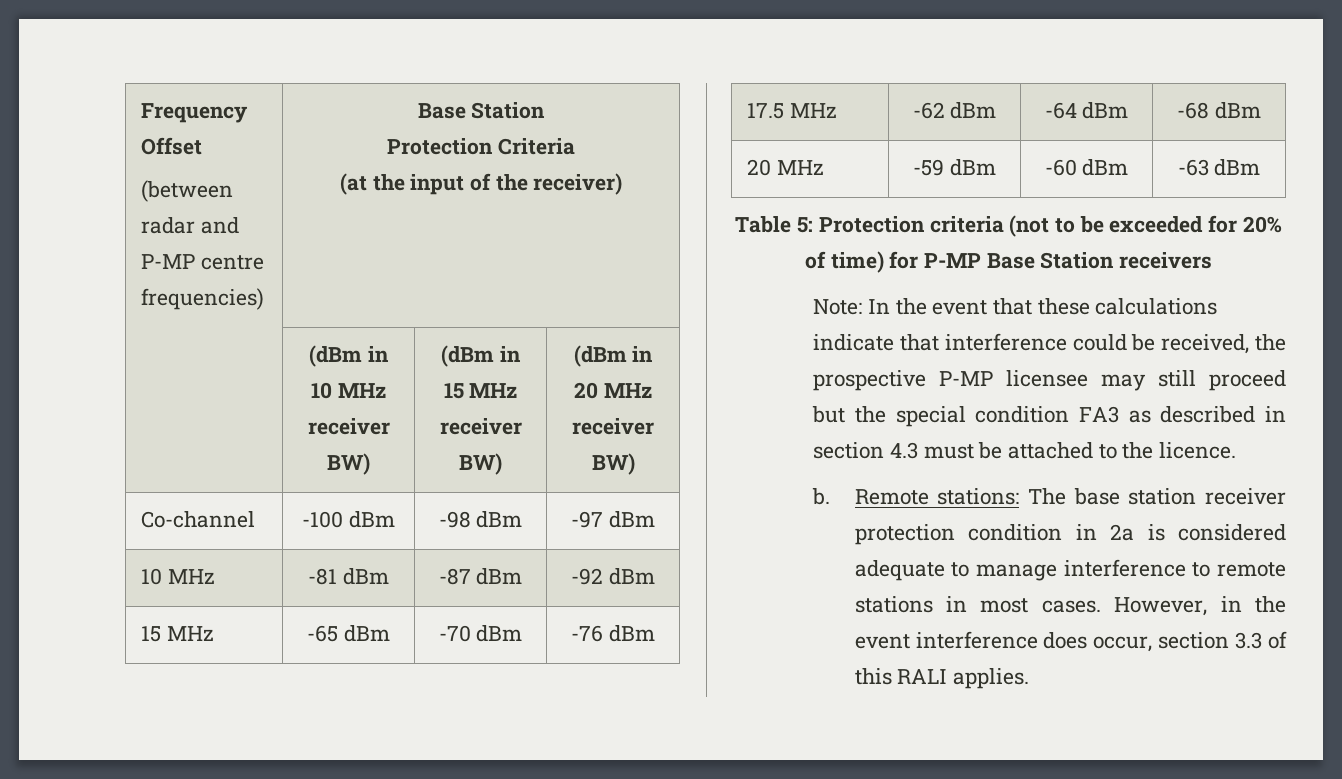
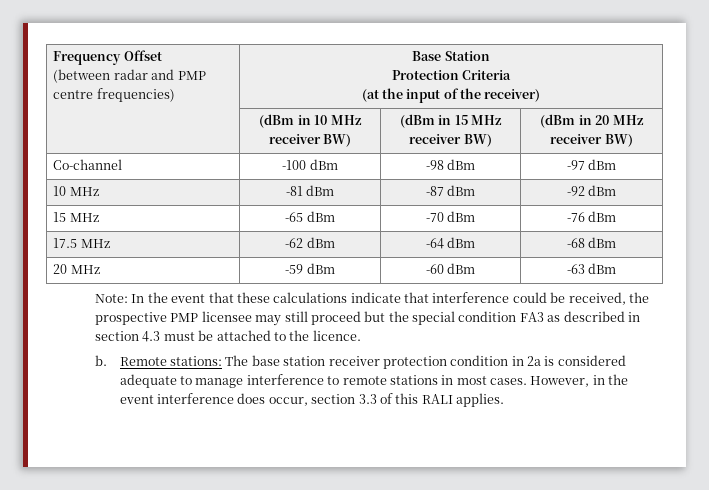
[141,254,196,269] P-MP -> [177,71,206,80] PMP
[735,215,1282,237] [804,251,1213,273] // Table 5: Protection criteria (not to be exceeded for 20% of time) for P-MP Base Station receivers -> (617, 268) none
[939,371,994,386] P-MP -> [170,313,199,322] PMP

